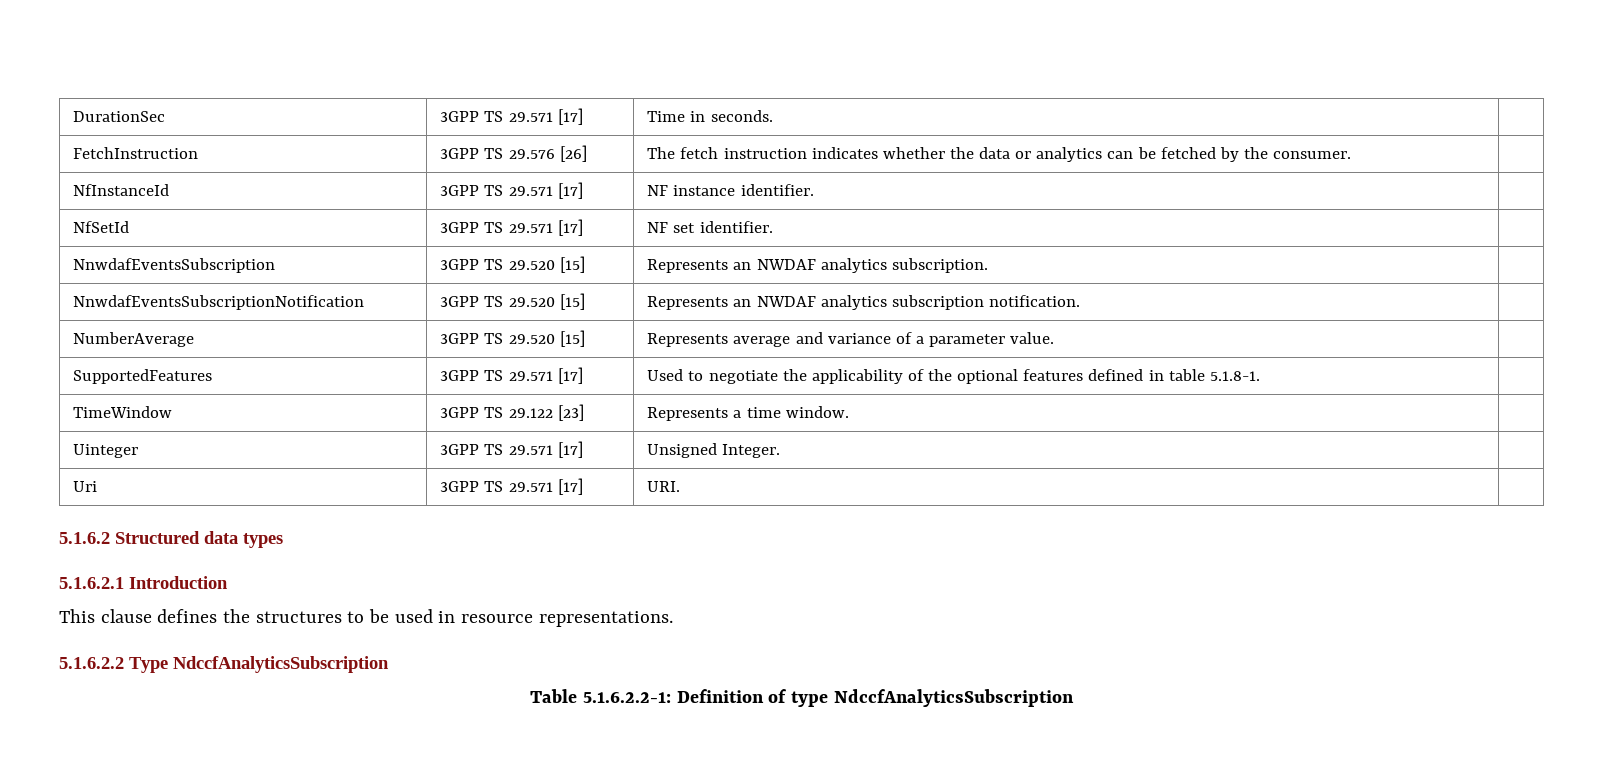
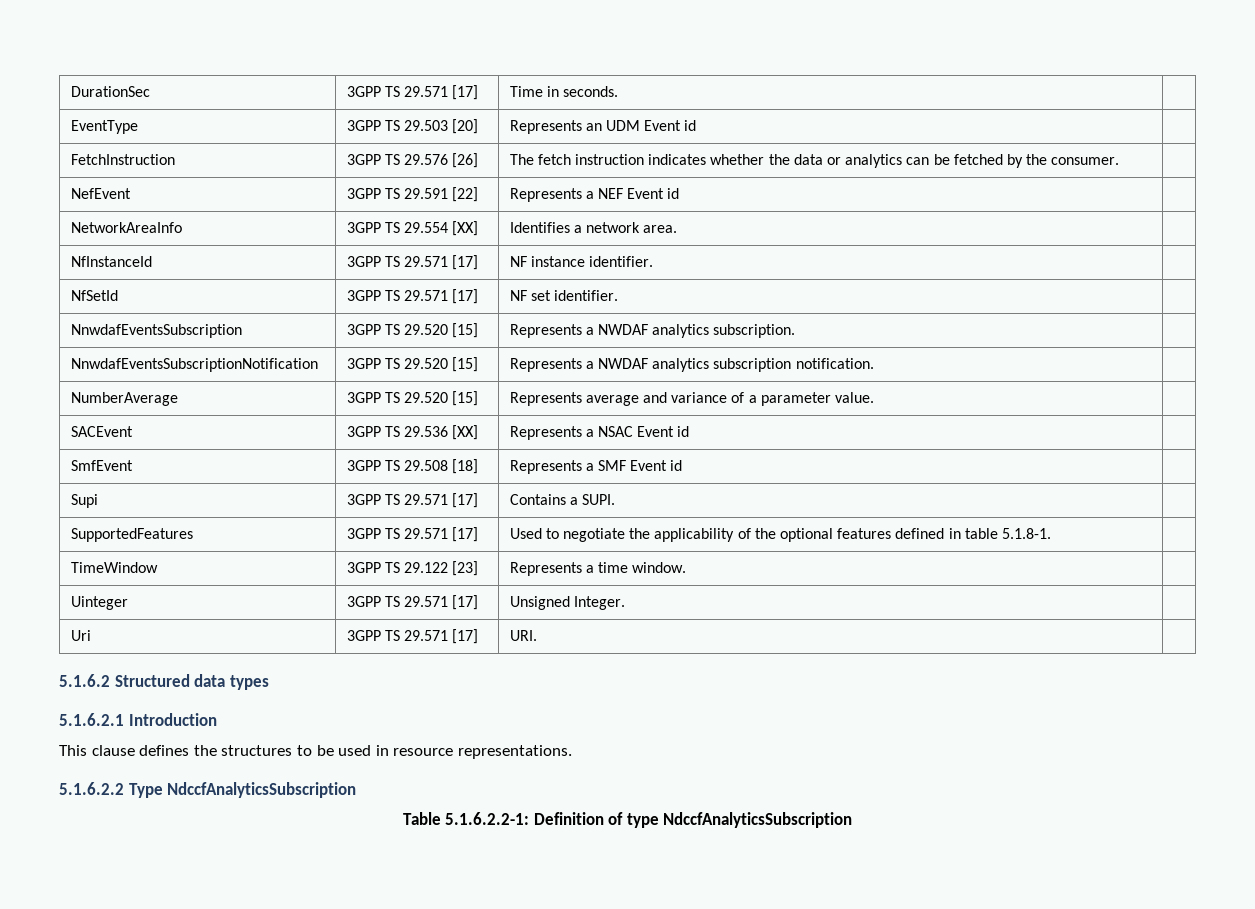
(773, 116) none -> [70,120,138,134] [346,119,479,134] [509,120,697,134] // EventType | 3GPP TS 29.503 [20] | Represents an UDM Event id |
(1352, 155) none -> [70,188,131,199] [346,187,479,202] [509,188,680,202] [70,222,182,233] [346,221,479,236] [509,222,678,233] // NefEvent | 3GPP TS 29.591 [22] | Represents a NEF Event id | // NetworkAreaInfo | 3GPP TS 29.554 [XX] | Identifies a network area. |
[733,262,752,270] an -> [585,327,594,335] a
[733,299,752,307] an -> [585,361,594,369] a
(1055, 338) none -> [70,426,133,437] [346,425,479,440] [509,426,690,440] [70,460,133,471] [346,459,479,474] [509,460,683,474] [70,494,98,508] [346,493,479,508] [509,494,616,505] // SACEvent | 3GPP TS 29.536 [XX] | Represents a NSAC Event id | // SmfEvent | 3GPP TS 29.508 [18] | Represents a SMF Event id | // Supi | 3GPP TS 29.571 [17] | Contains a SUPI. |

